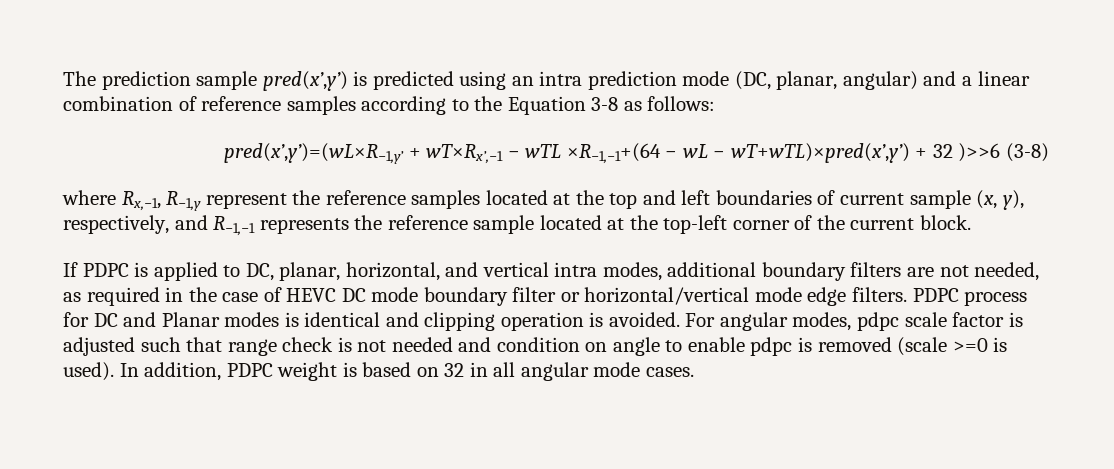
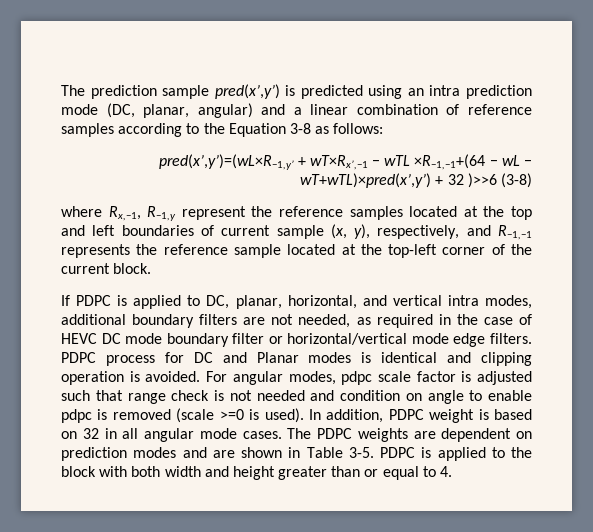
(694, 372) none -> [287,428,532,442] [61,447,532,461] [61,466,453,480] The PDPC weights are dependent on prediction modes and are shown in Table 3-5. PDPC is applied to the block with both width and height greater than or equal to 4.

